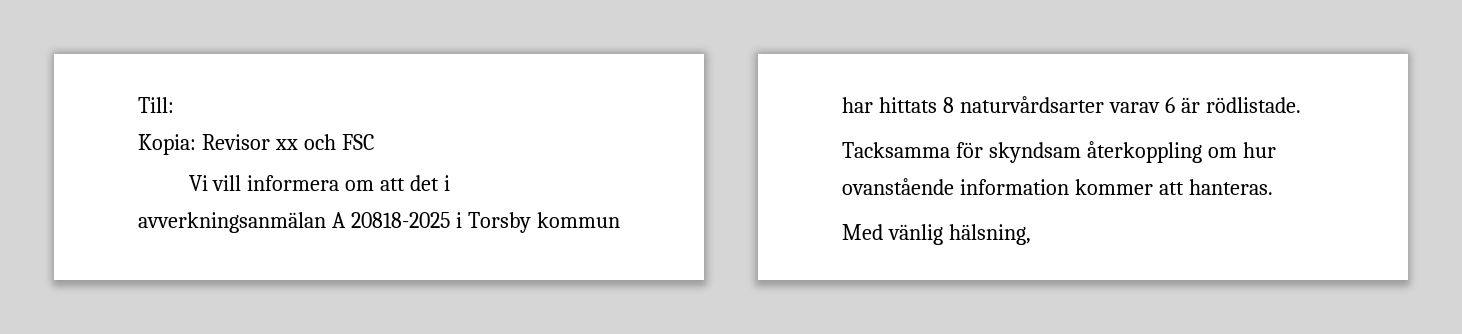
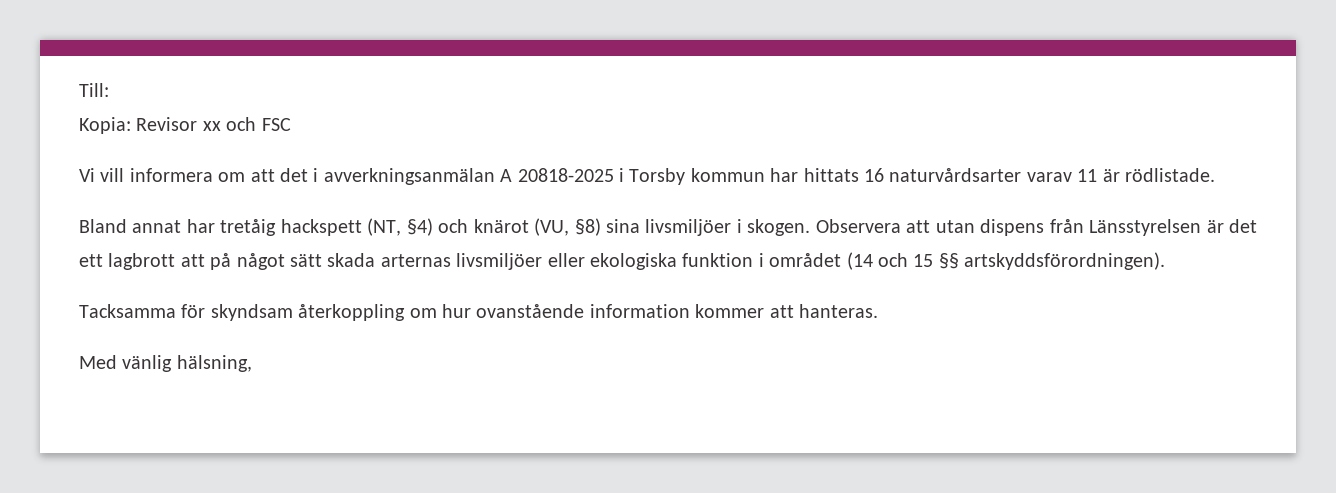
[942,97,954,113] 8 -> [863,168,884,182] 16
[1164,97,1175,113] 6 -> [1077,169,1098,182] 11
(1301, 105) none -> [79,218,1258,236] [79,252,1166,270] // Bland annat har tretåig hackspett (NT, §4) och knärot (VU, §8) sina livsmiljöer i skogen. Observera att utan dispens från Länsstyrelsen är det ett lagbrott att på något sätt skada arternas livsmiljöer eller ekologiska funktion i området (14 och 15 §§ artskyddsförordningen).

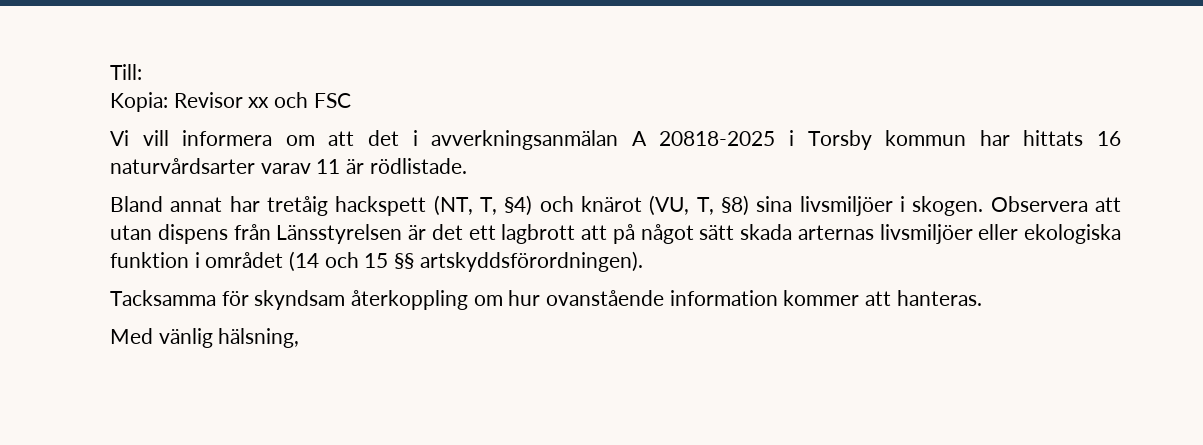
(402, 227) none -> [480,197,497,215] T,
(570, 227) none -> [696,197,714,215] T,

